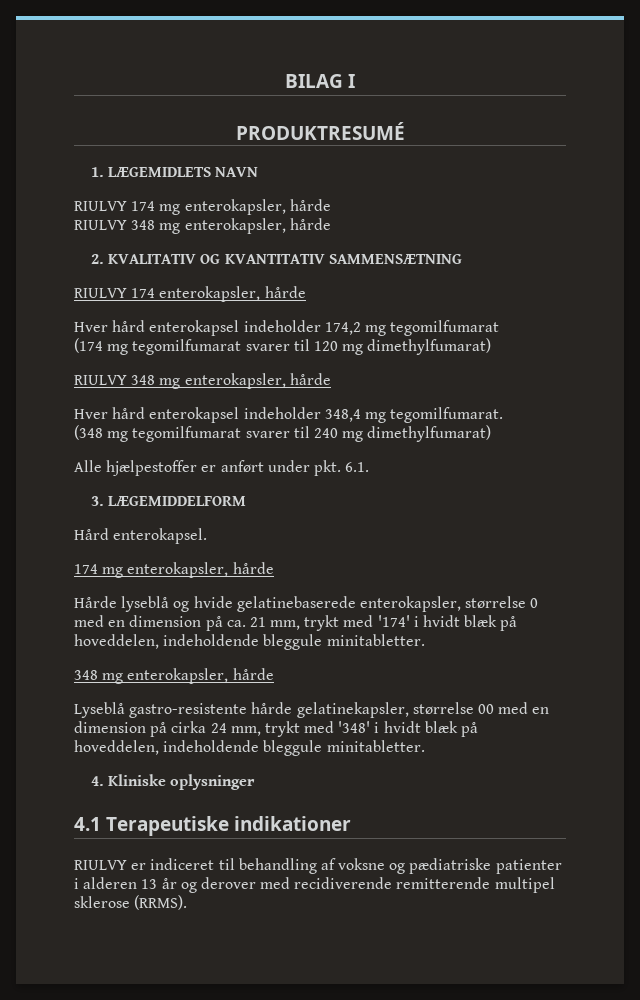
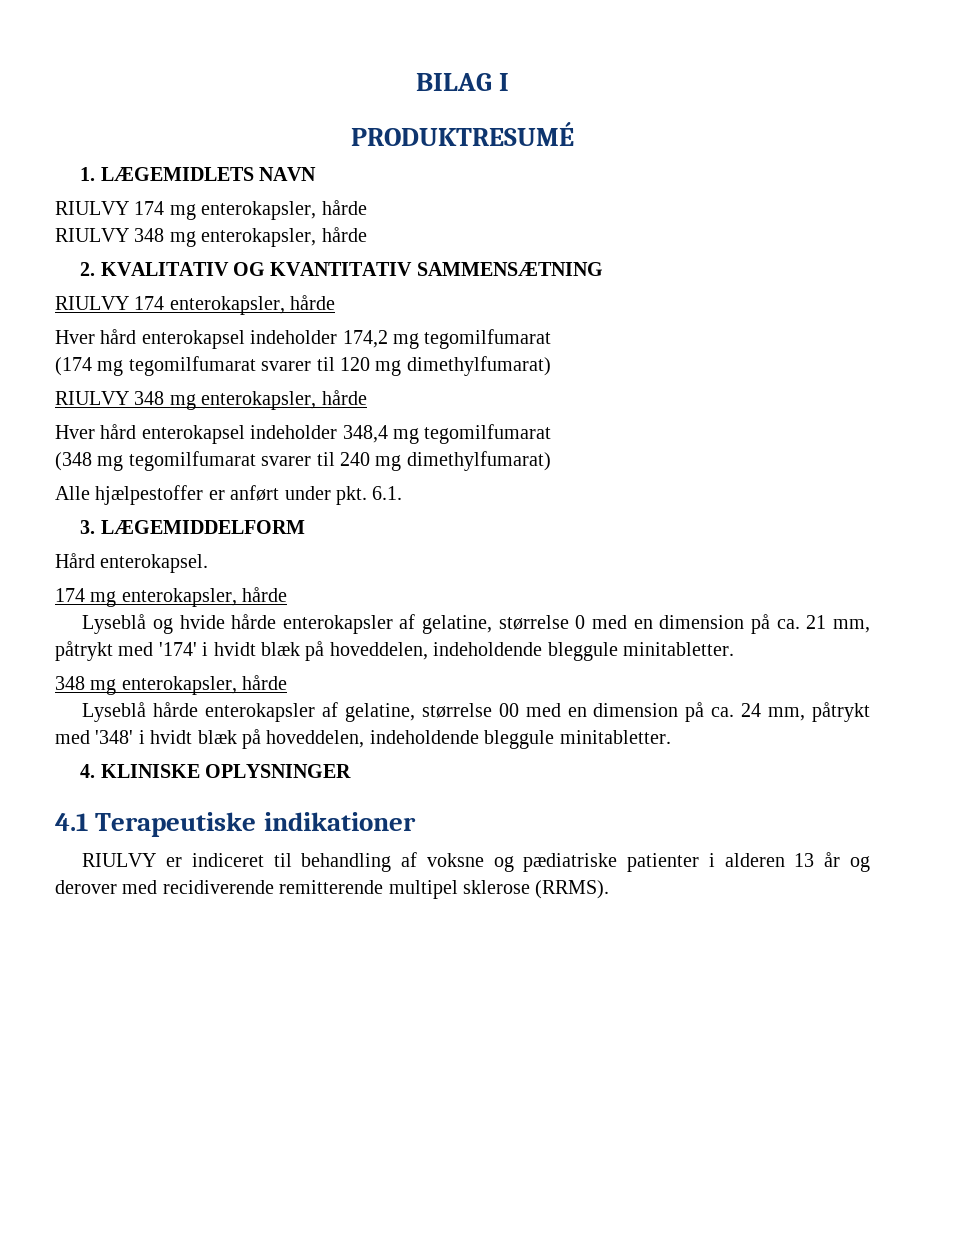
[390,407,504,423] tegomilfumarat. -> [424,424,552,444] tegomilfumarat
[74,596,461,612] Hårde lyseblå og hvide gelatinebaserede enterokapsler, -> [82,614,493,634] Lyseblå og hvide hårde enterokapsler af gelatine,
[304,615,340,631] trykt -> [55,641,113,661] påtrykt
[129,702,409,718] gastro-resistente hårde gelatinekapsler, -> [153,702,415,722] hårde enterokapsler af gelatine,
[171,721,207,733] cirka -> [711,707,735,717] ca.
[264,721,300,737] trykt -> [811,702,870,722] påtrykt
[108,774,256,790] Kliniske oplysninger -> [100,764,351,778] KLINISKE OPLYSNINGER

